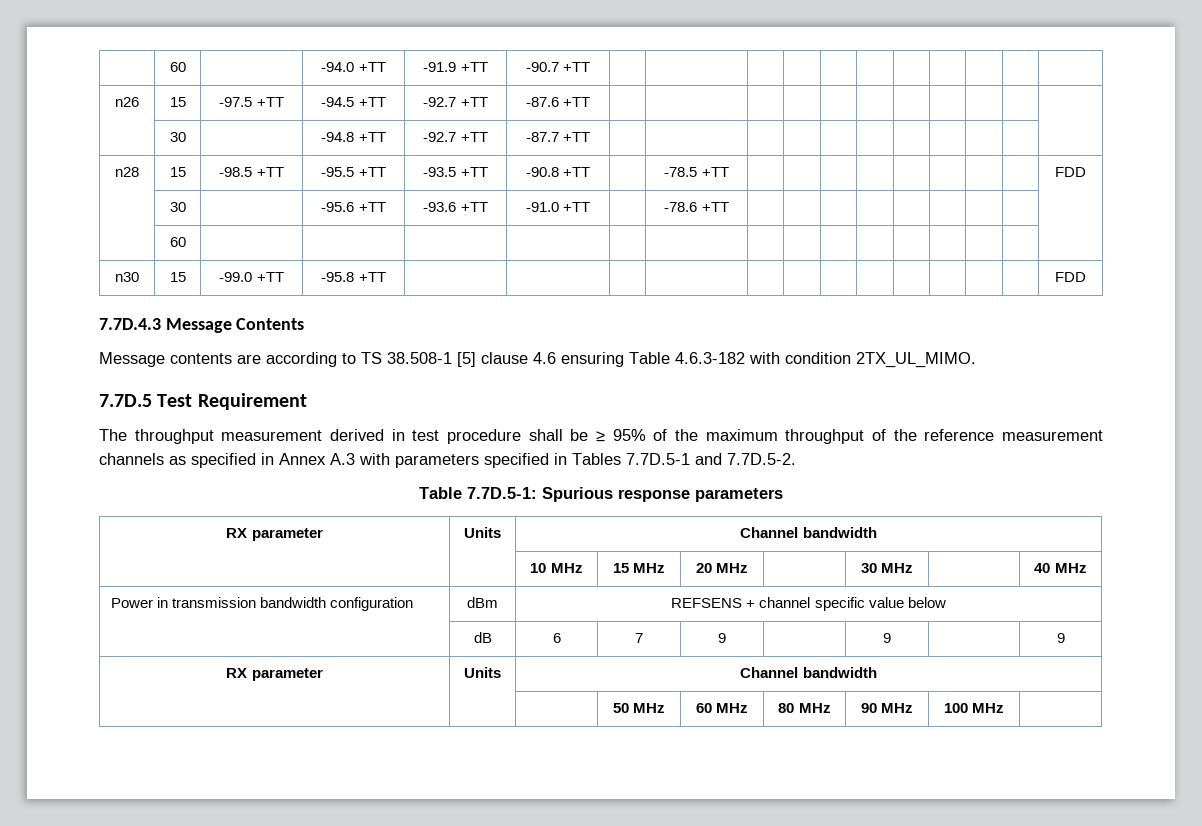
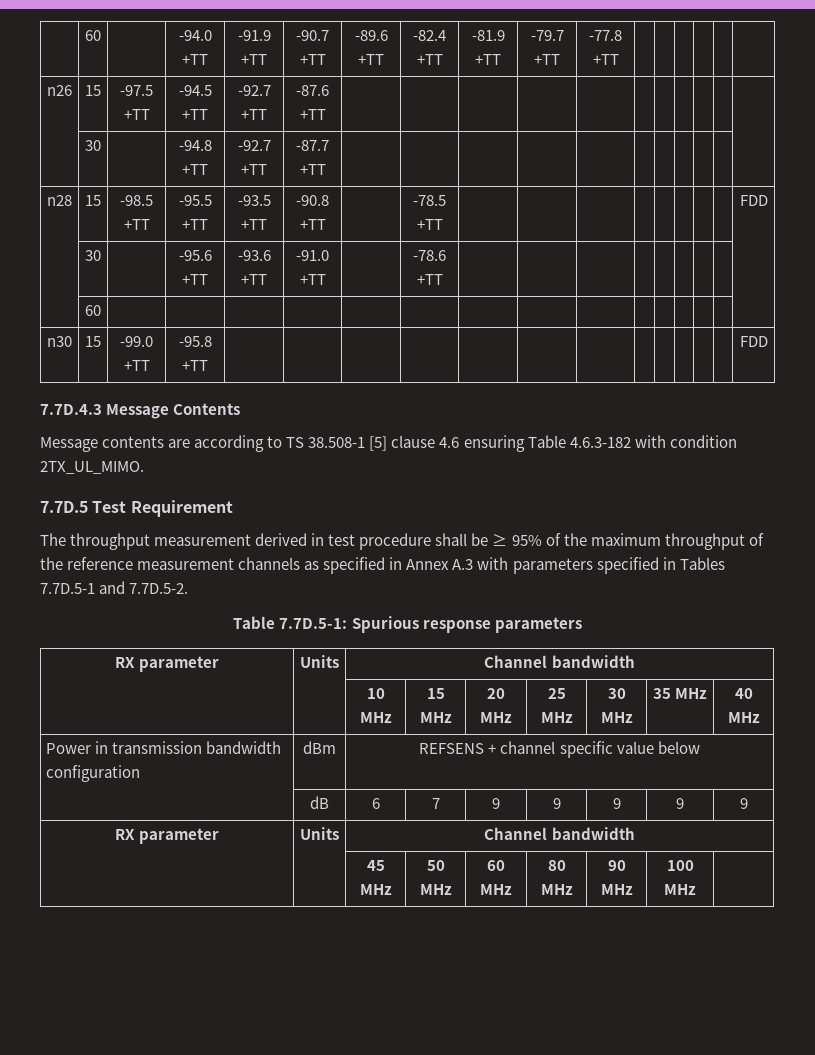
(591, 67) | | | | -> [354,30,388,41] [358,54,384,65] [413,30,446,41] [416,54,443,65] [471,30,505,41] [475,54,501,65] [530,30,564,41] [534,54,560,65] [589,30,622,41] [592,54,619,65] -89.6 +TT | -82.4 +TT | -81.9 +TT | -79.7 +TT | -77.8 +TT
(749, 568) none -> [547,688,566,699] [540,712,573,723] 25 MHz
(914, 568) none -> [652,688,708,699] 35 MHz
[883,633,891,643] | 9 | -> [552,798,561,809] [612,798,621,809] [676,798,684,809] 9 | 9 | 9
(877, 672) none -> [366,860,385,871] [359,884,392,895] 45 MHz

